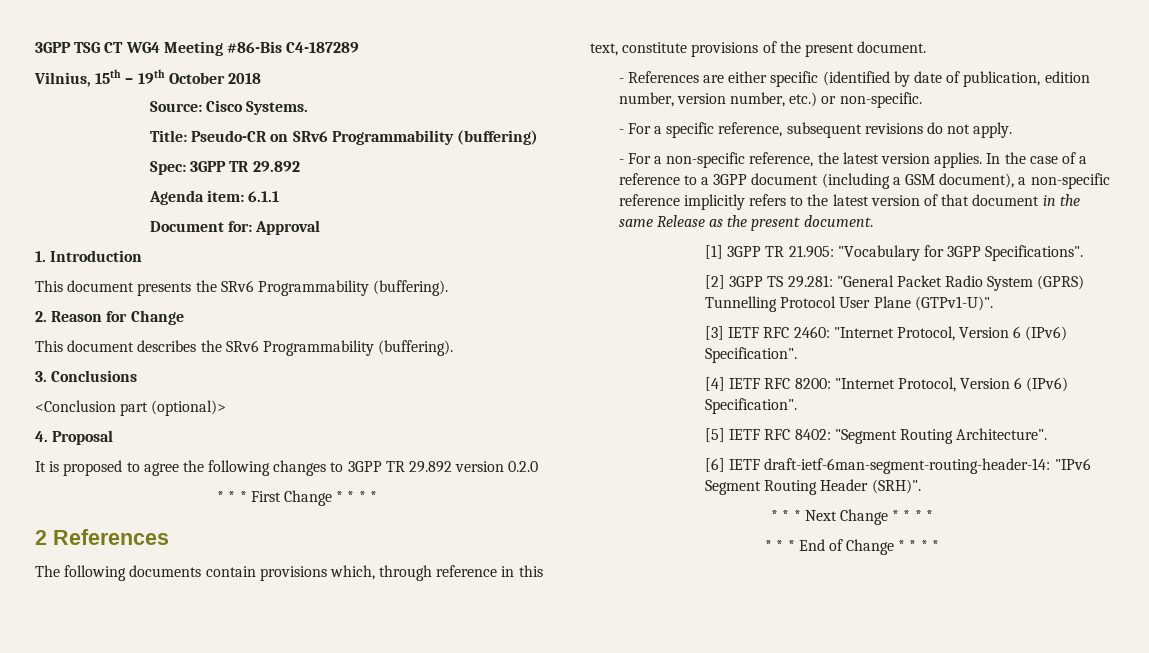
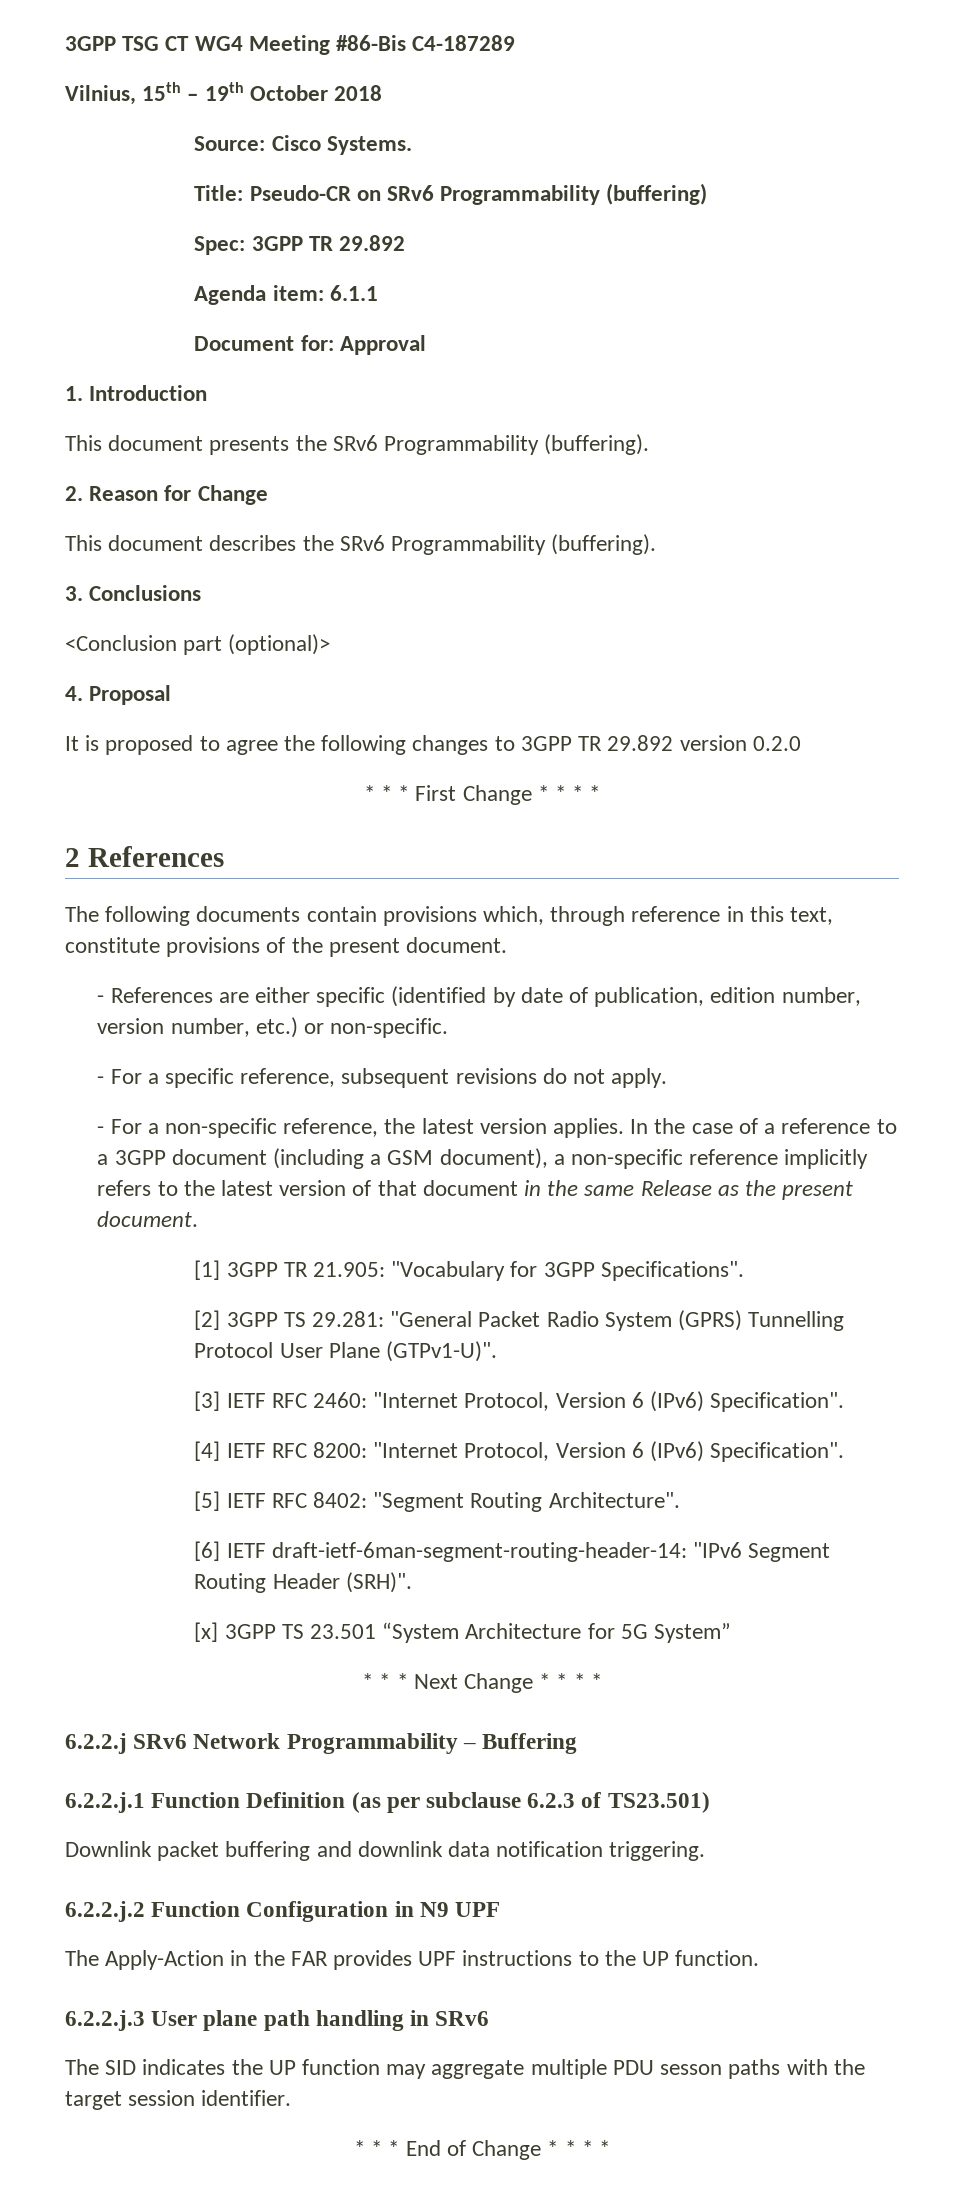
(921, 486) none -> [194,1622,732,1643] // [x] 3GPP TS 23.501 “System Architecture for 5G System”
(933, 515) none -> [65,1733,578,1754] [65,1792,710,1813] [65,1841,706,1861] [65,1901,501,1922] [65,1950,760,1970] [65,2010,490,2031] [65,2059,865,2079] [65,2090,292,2110] // 6.2.2.j SRv6 Network Programmability – Buffering // 6.2.2.j.1 Function Definition (as per subclause 6.2.3 of TS23.501) // Downlink packet buffering and downlink data notification triggering. // 6.2.2.j.2 Function Configuration in N9 UPF // The Apply-Action in the FAR provides UPF instructions to the UP function. // 6.2.2.j.3 User plane path handling in SRv6 // The SID indicates the UP function may aggregate multiple PDU sesson paths with the target session identifier.

